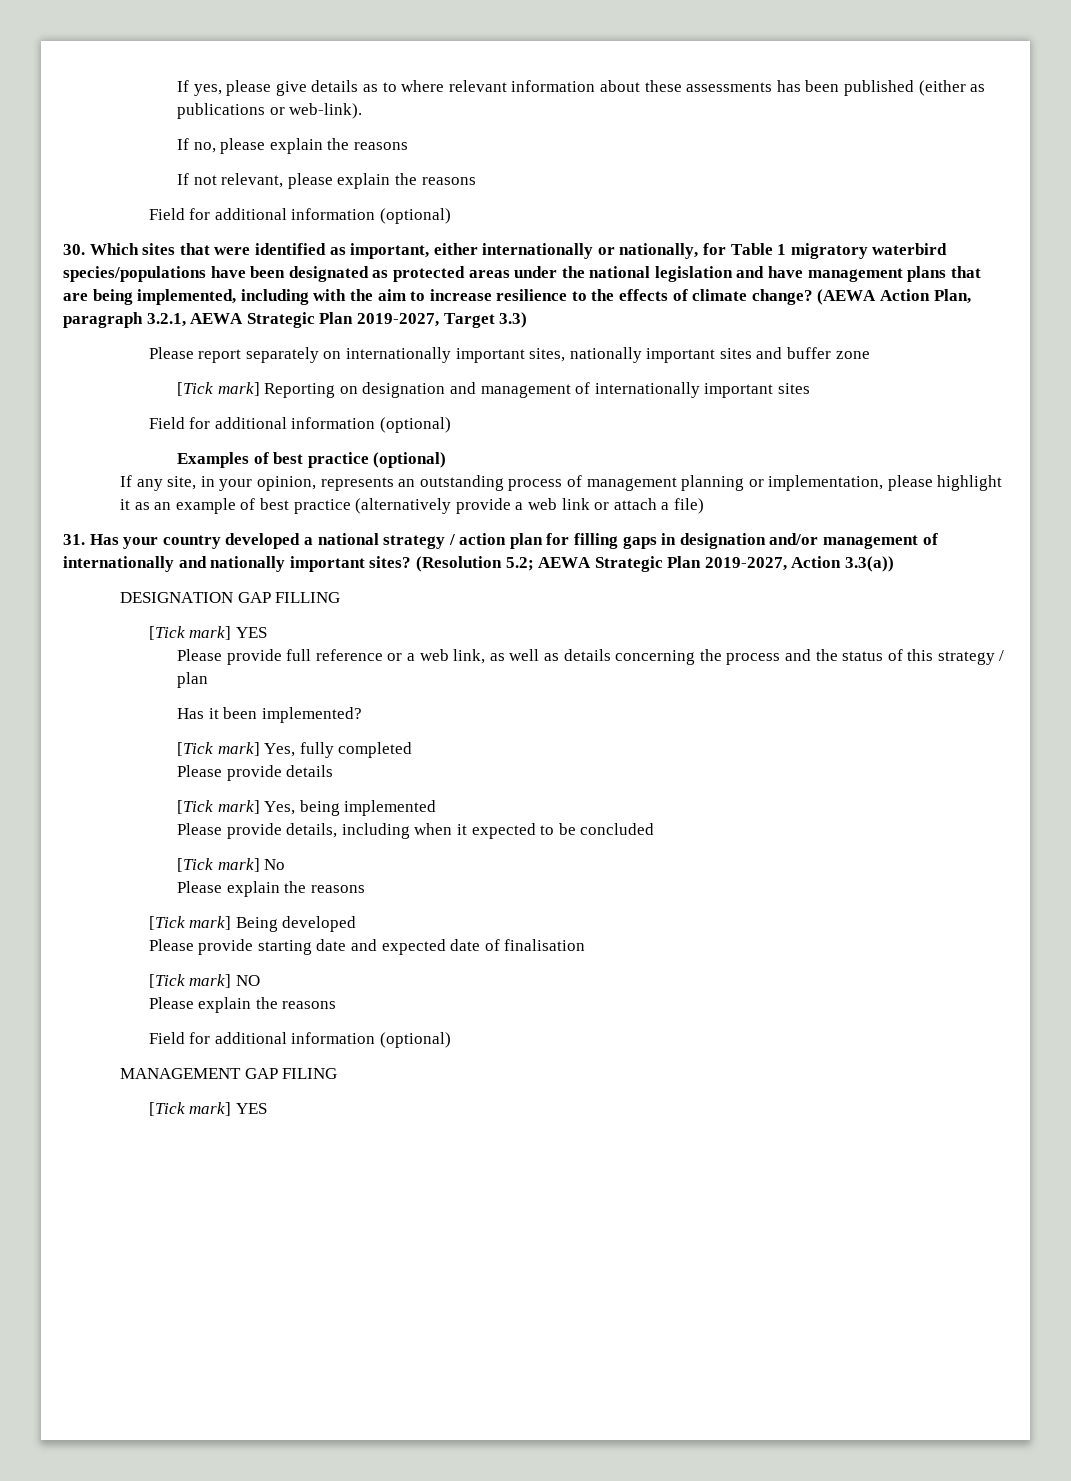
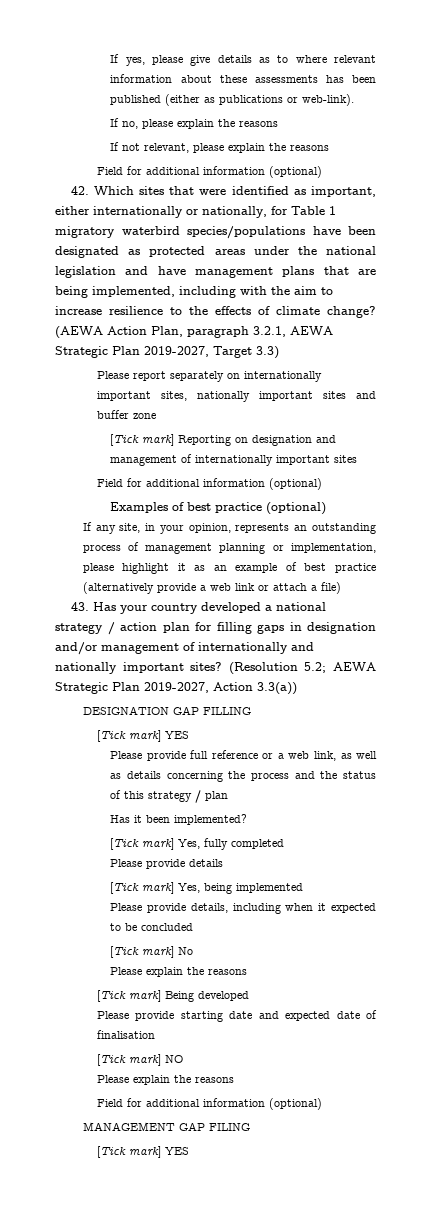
[63,244,85,255] 30. -> [70,186,89,195] 42.
[63,534,85,545] 31. -> [70,602,89,611] 43.

